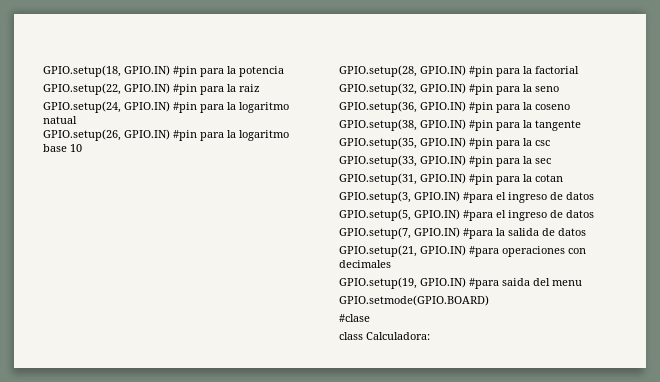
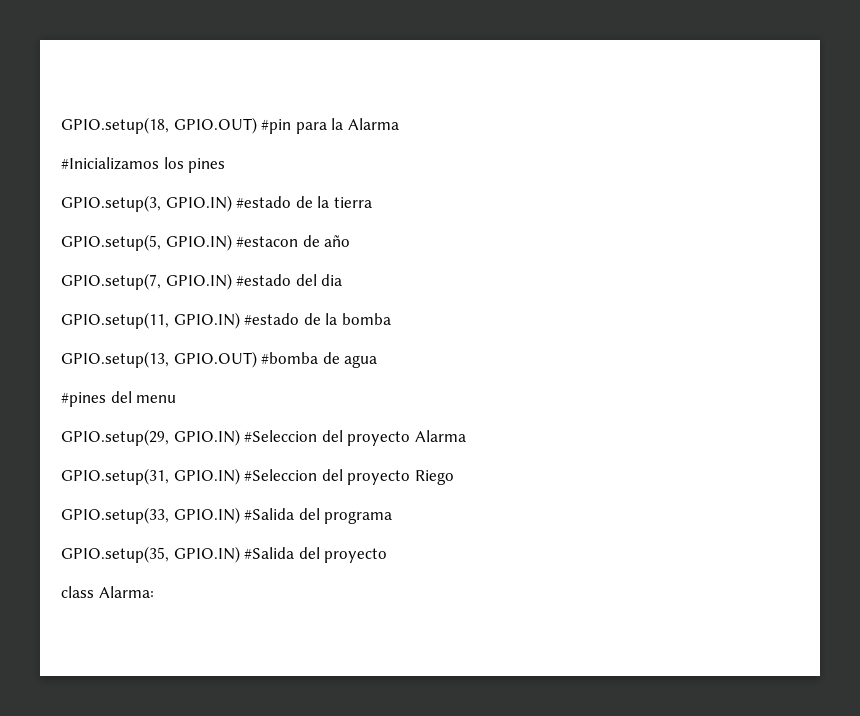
[124,65,284,77] [43,83,260,95] [43,101,289,113] [43,116,77,124] [43,129,289,141] [43,144,82,152] [339,65,579,77] [339,83,559,95] [339,101,570,113] [339,119,581,131] [339,137,550,149] [339,155,551,167] [339,173,563,185] [339,191,594,203] [339,209,594,221] [339,227,586,239] [339,245,586,257] [339,260,391,268] [339,277,582,289] [339,295,489,306] [339,314,370,322] GPIO.IN) #pin para la potencia // GPIO.setup(22, GPIO.IN) #pin para la raiz // GPIO.setup(24, GPIO.IN) #pin para la logaritmo natual // GPIO.setup(26, GPIO.IN) #pin para la logaritmo base 10 // GPIO.setup(28, GPIO.IN) #pin para la factorial // GPIO.setup(32, GPIO.IN) #pin para la seno // GPIO.setup(36, GPIO.IN) #pin para la coseno // GPIO.setup(38, GPIO.IN) #pin para la tangente // GPIO.setup(35, GPIO.IN) #pin para la csc // GPIO.setup(33, GPIO.IN) #pin para la sec // GPIO.setup(31, GPIO.IN) #pin para la cotan // GPIO.setup(3, GPIO.IN) #para el ingreso de datos // GPIO.setup(5, GPIO.IN) #para el ingreso de datos // GPIO.setup(7, GPIO.IN) #para la salida de datos // GPIO.setup(21, GPIO.IN) #para operaciones con decimales // GPIO.setup(19, GPIO.IN) #para saida del menu // GPIO.setmode(GPIO.BOARD) // #clase -> [173,117,399,134] [61,157,226,173] [61,195,372,212] [61,234,351,251] [61,273,343,290] [61,312,391,329] [61,351,378,368] [61,391,177,407] [61,429,466,446] [61,468,454,485] [61,507,393,524] [61,546,388,563] GPIO.OUT) #pin para la Alarma // #Inicializamos los pines // GPIO.setup(3, GPIO.IN) #estado de la tierra // GPIO.setup(5, GPIO.IN) #estacon de año // GPIO.setup(7, GPIO.IN) #estado del dia // GPIO.setup(11, GPIO.IN) #estado de la bomba // GPIO.setup(13, GPIO.OUT) #bomba de agua // #pines del menu // GPIO.setup(29, GPIO.IN) #Seleccion del proyecto Alarma // GPIO.setup(31, GPIO.IN) #Seleccion del proyecto Riego // GPIO.setup(33, GPIO.IN) #Salida del programa // GPIO.setup(35, GPIO.IN) #Salida del proyecto
[366,332,430,340] Calculadora: -> [98,586,154,598] Alarma:

